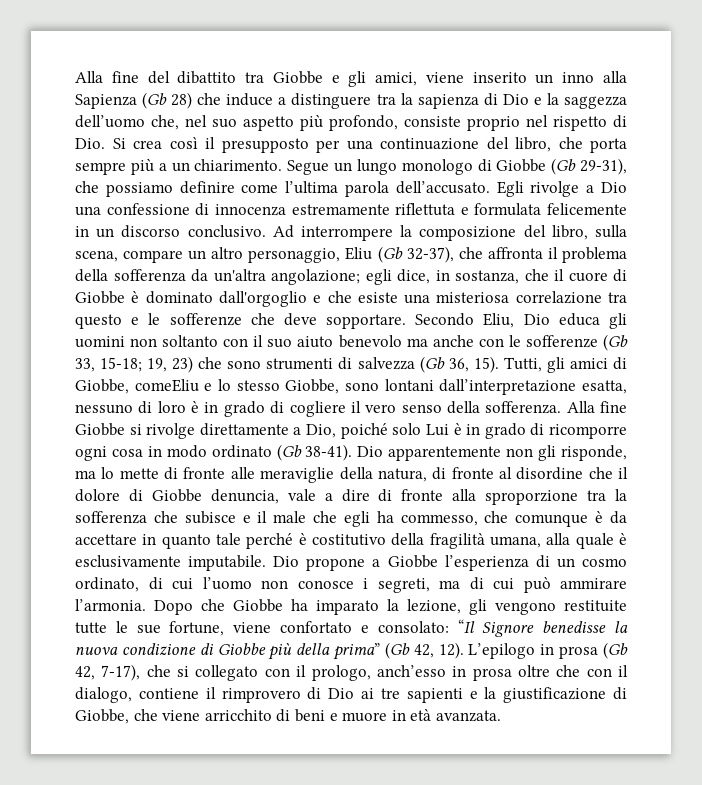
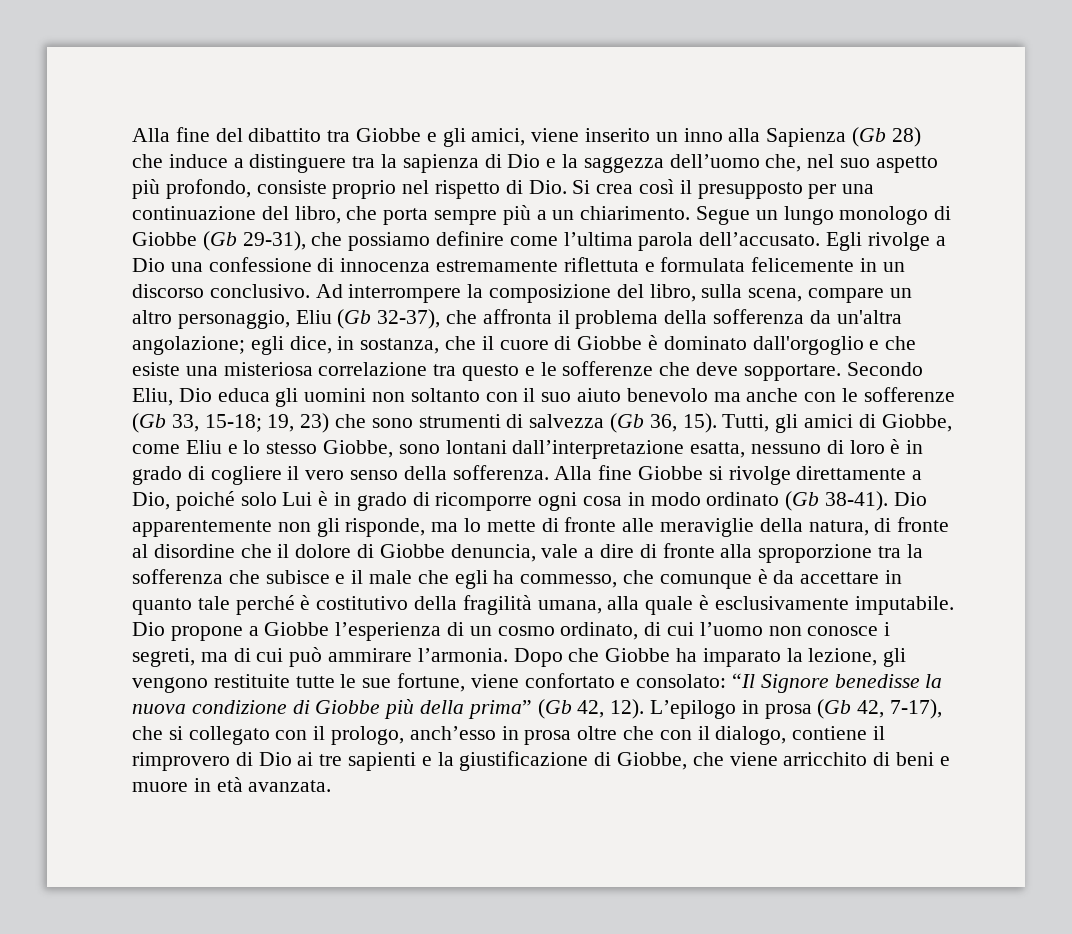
[134,379,199,392] comeEliu -> [132,440,222,454] come Eliu

